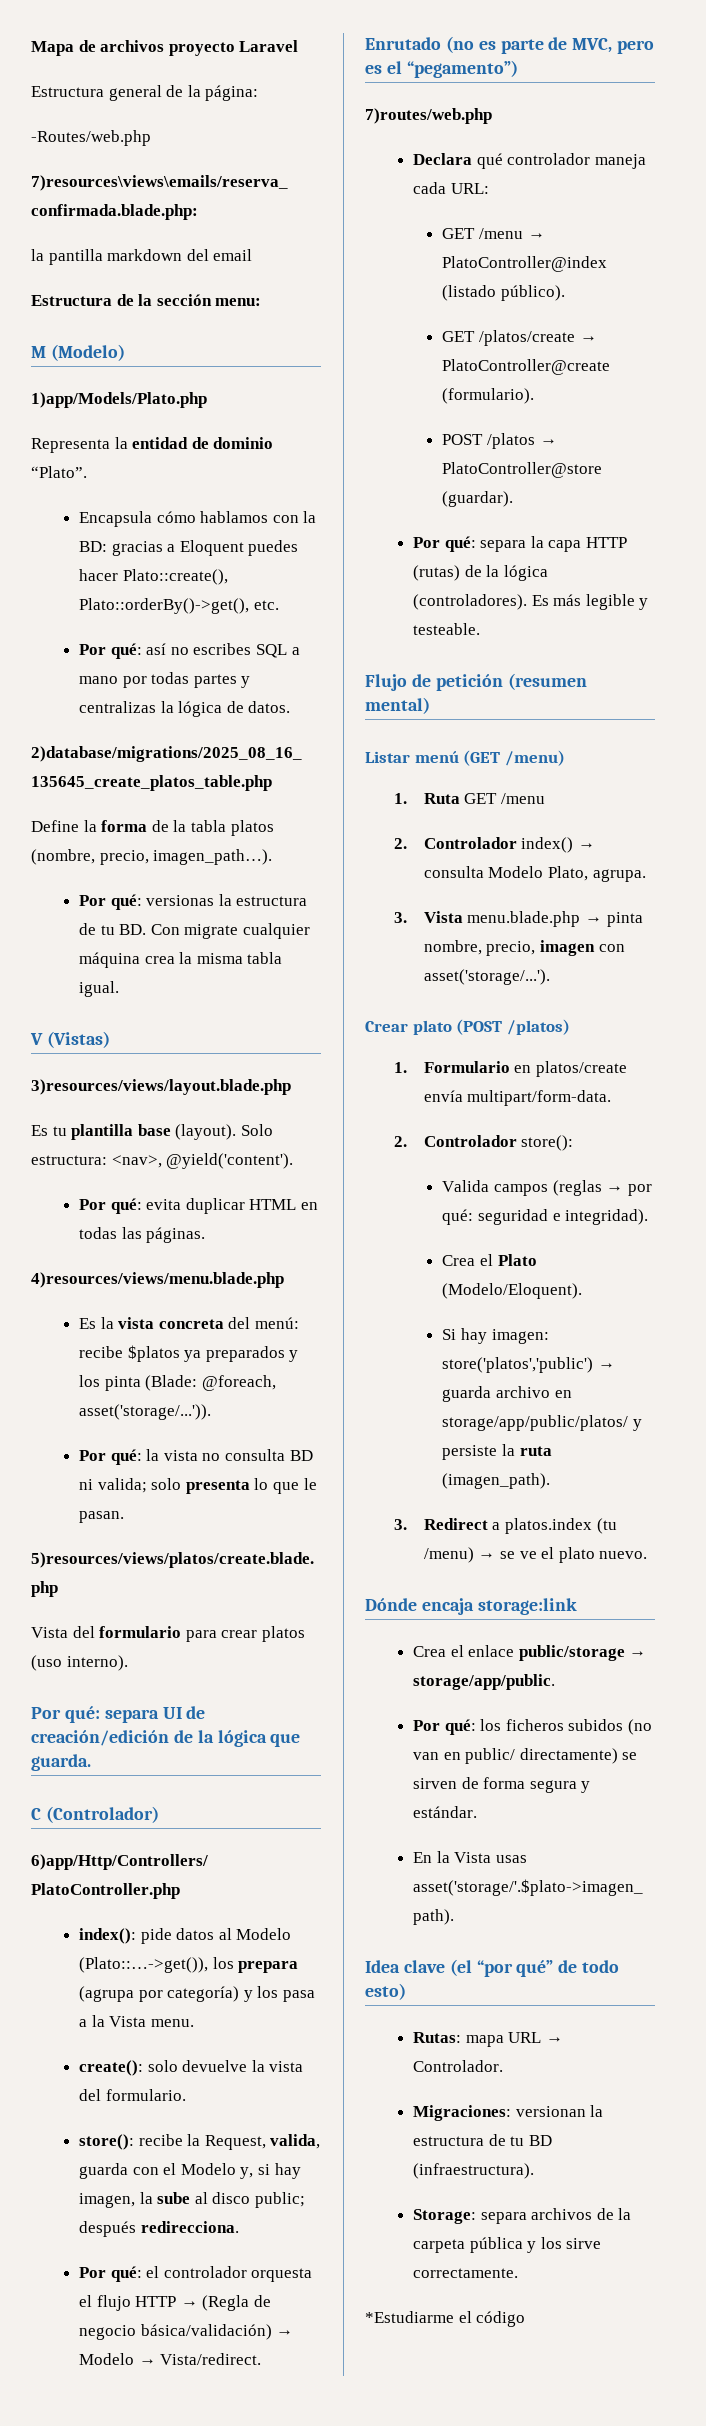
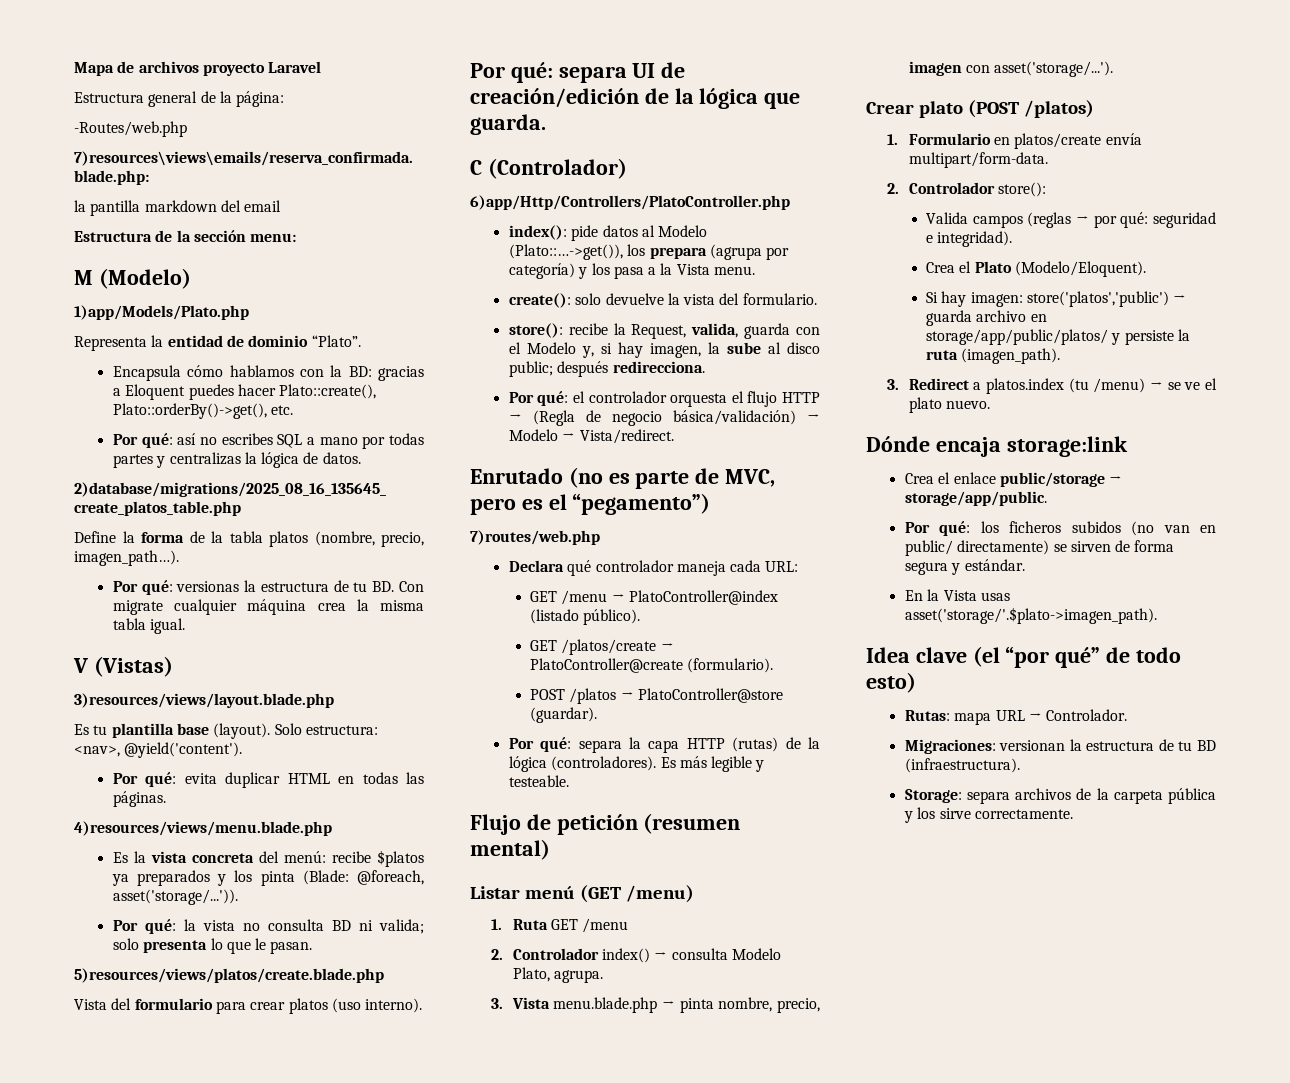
[365,2311,526,2327] // *Estudiarme el código -> (1073, 814) none

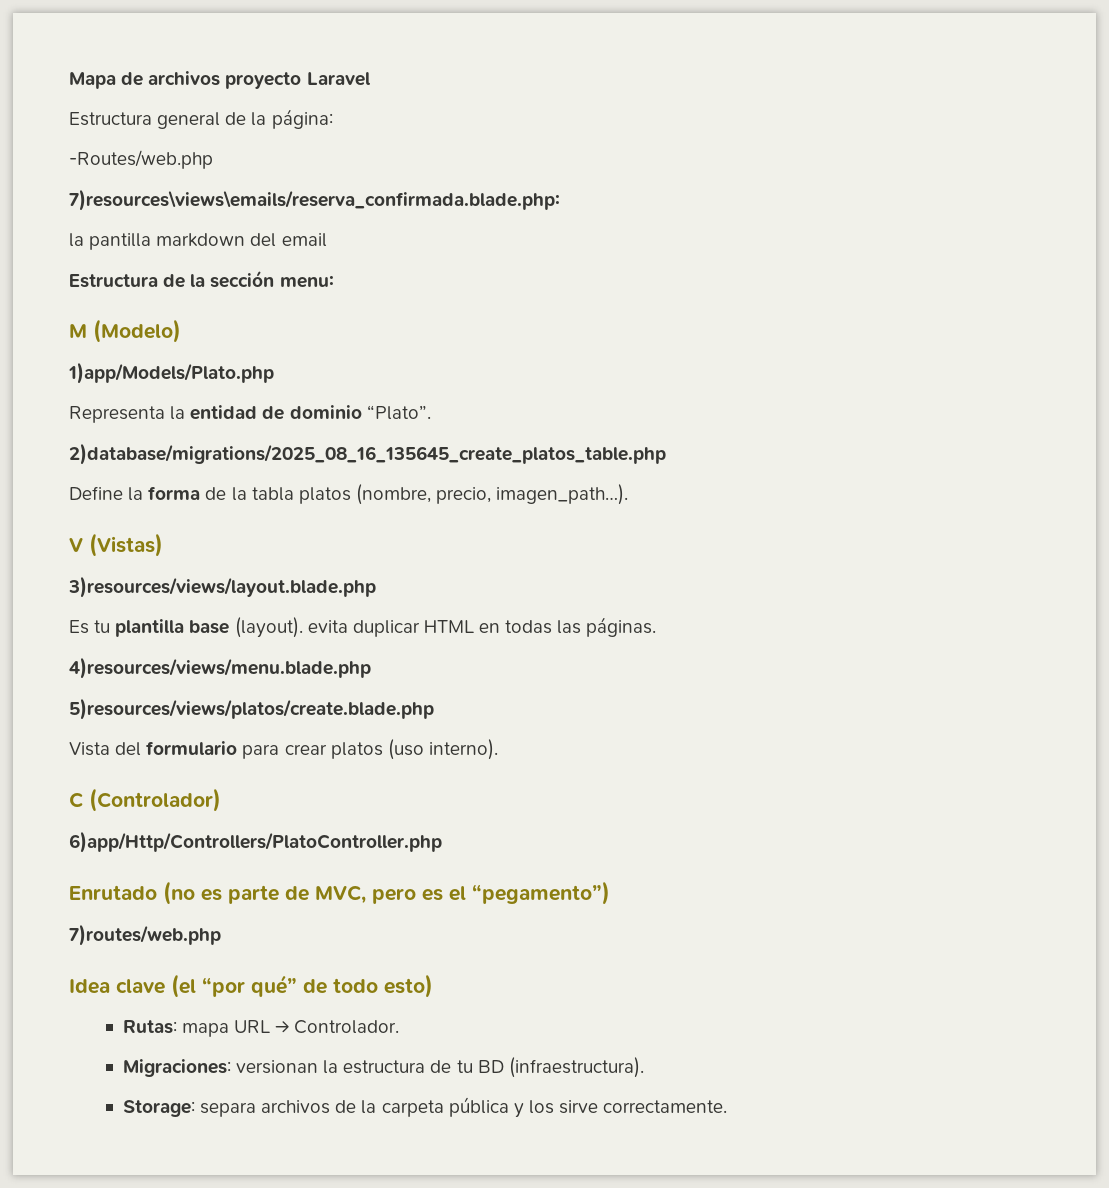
[112,365,424,381] [112,384,377,400] [112,403,294,419] [112,433,424,449] [112,452,361,468] // Encapsula cómo hablamos con la BD: gracias a Eloquent puedes hacer Plato::create(), Plato::orderBy()->get(), etc. // Por qué: así no escribes SQL a mano por todas partes y centralizas la lógica de datos. -> (431, 412) none
[112,580,424,595] [112,599,424,615] [112,618,186,634] // Por qué: versionas la estructura de tu BD. Con migrate cualquier máquina crea la misma tabla igual. -> (629, 494) none
[274,723,378,735] [74,742,243,758] [112,772,177,787] Solo estructura: <nav>, @yield('content'). // Por qué: -> (303, 627) none
[112,850,424,867] [111,870,425,886] [112,889,238,905] [112,919,424,934] [112,938,313,954] // Es la vista concreta del menú: recibe $platos ya preparados y los pinta (Blade: @foreach, asset('storage/...')). // Por qué: la vista no consulta BD ni valida; solo presenta lo que le pasan. -> (371, 668) none
[470,62,686,83] [470,88,801,109] [470,114,546,135] [470,158,627,179] [470,195,790,210] [508,225,708,241] [508,244,790,260] [508,263,756,279] [508,293,817,308] [508,323,820,339] [508,342,820,358] [508,361,705,377] [508,391,820,407] [508,410,820,426] [508,429,674,444] Por qué: separa UI de creación/edición de la lógica que guarda. // C (Controlador) // 6)app/Http/Controllers/PlatoController.php // index(): pide datos al Modelo (Plato::…->get()), los prepara (agrupa por categoría) y los pasa a la Vista menu. // create(): solo devuelve la vista del formulario. // store(): recibe la Request, valida, guarda con el Modelo y, si hay imagen, la sube al disco public; después redirecciona. // Por qué: el controlador orquesta el flujo HTTP → (Regla de negocio básica/validación) → Modelo → Vista/redirect. -> [69,788,221,812] [69,831,442,853] C (Controlador) // 6)app/Http/Controllers/PlatoController.php
[508,560,799,576] [530,590,779,605] [530,609,641,625] [530,639,674,655] [530,658,774,673] [530,688,784,704] [530,707,598,723] [508,737,820,753] [508,756,765,772] [508,775,569,787] [470,813,741,835] [470,839,550,860] [470,885,694,903] [491,918,629,933] [491,948,781,963] [512,967,603,983] [491,997,820,1013] [908,61,1114,77] [866,100,1094,118] [887,133,1142,149] [908,152,1048,168] [887,182,1046,197] [926,212,1216,228] [926,231,1013,247] [926,261,1147,277] [926,291,1187,307] [926,310,1047,326] [926,329,1191,345] [926,348,1061,364] [887,378,1217,394] [908,397,990,413] [866,436,1128,457] [904,472,1123,487] [904,491,1047,506] [904,521,1216,536] [904,540,1175,556] [904,559,1025,575] [904,589,1010,601] [904,607,1157,624] // Declara qué controlador maneja cada URL: // GET /menu → PlatoController@index (listado público). // GET /platos/create → PlatoController@create (formulario). // POST /platos → PlatoController@store (guardar). // Por qué: separa la capa HTTP (rutas) de la lógica (controladores). Es más legible y testeable. // Flujo de petición (resumen mental) // Listar menú (GET /menu) // 1. Ruta GET /menu // 2. Controlador index() → consulta Modelo Plato, agrupa. // 3. Vista menu.blade.php → pinta nombre, precio, imagen con asset('storage/...'). // Crear plato (POST /platos) // 1. Formulario en platos/create envía multipart/form-data. // 2. Controlador store(): // Valida campos (reglas → por qué: seguridad e integridad). // Crea el Plato (Modelo/Eloquent). // Si hay imagen: store('platos','public') → guarda archivo en storage/app/public/platos/ y persiste la ruta (imagen_path). // 3. Redirect a platos.index (tu /menu) → se ve el plato nuevo. // Dónde encaja storage:link // Crea el enlace public/storage → storage/app/public. // Por qué: los ficheros subidos (no van en public/ directamente) se sirven de forma segura y estándar. // En la Vista usas asset('storage/'.$plato->imagen_path). -> (221, 935) none

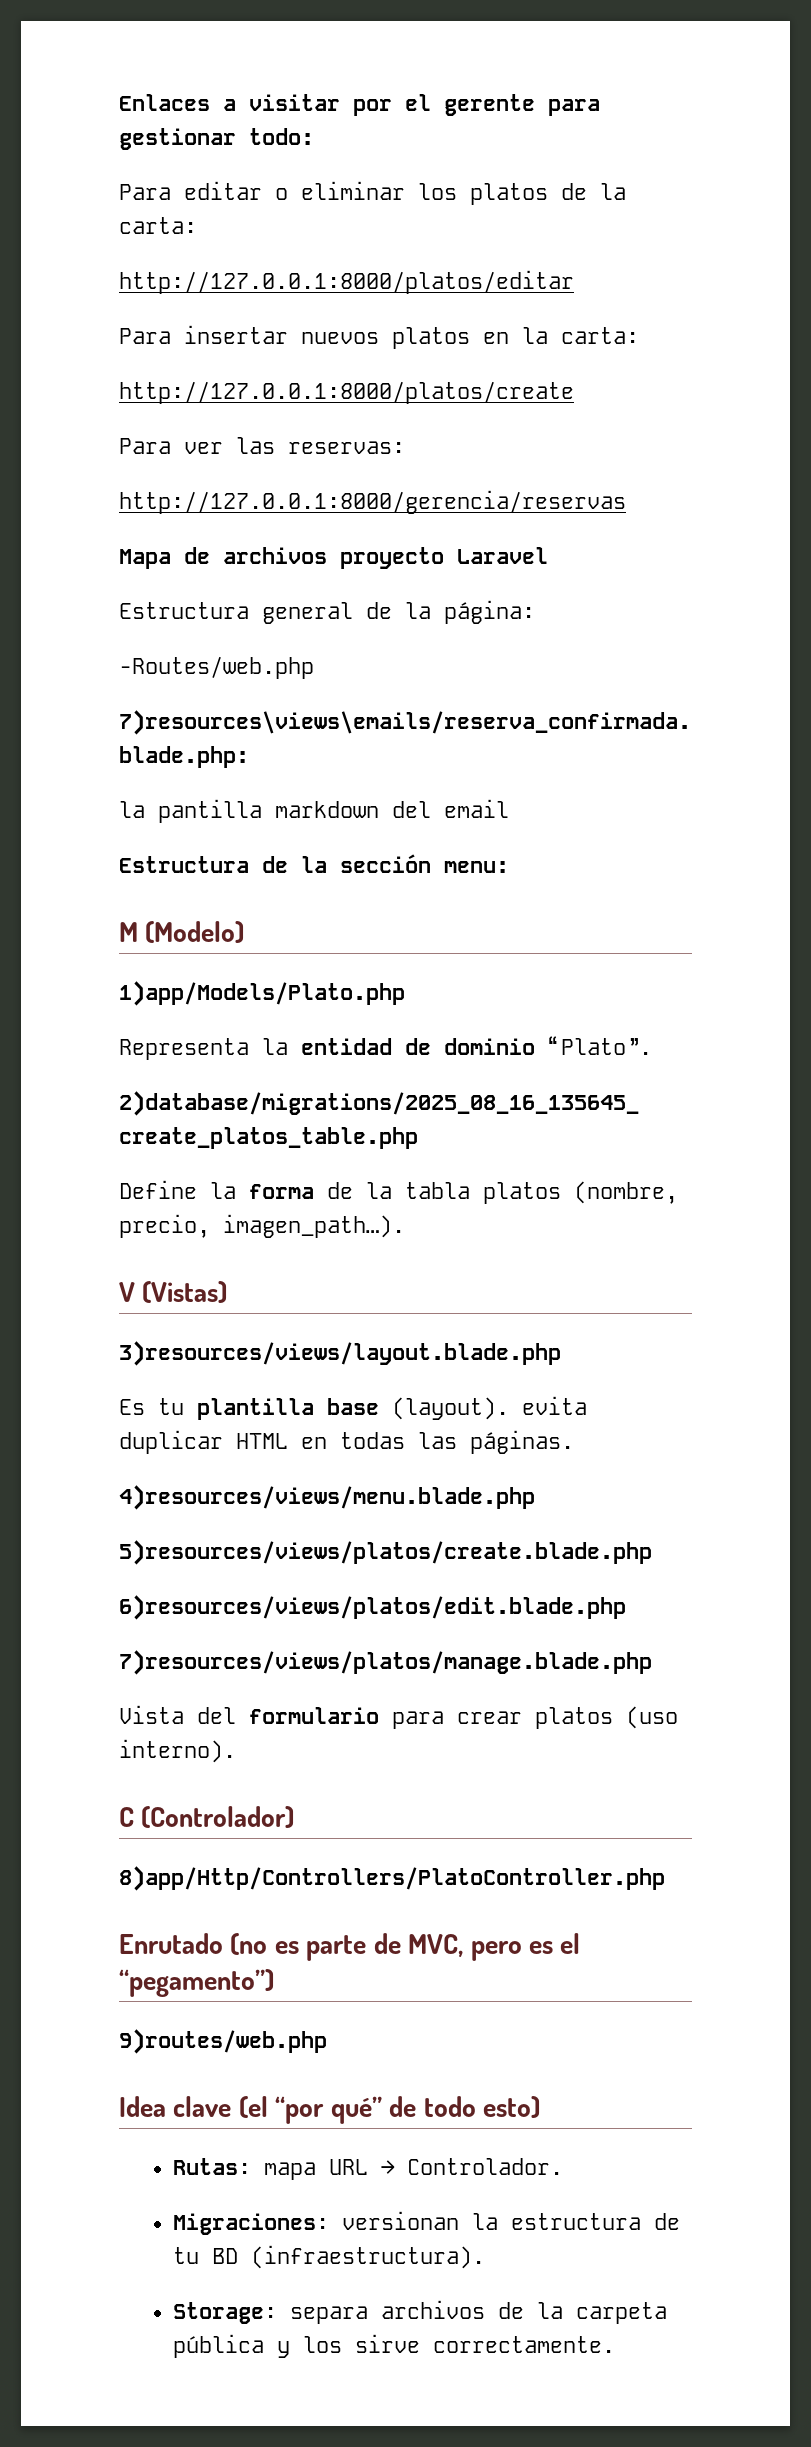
(69, 80) none -> [119,94,600,116] [119,128,314,150] [119,181,626,205] [119,217,197,234] [119,270,574,294] [119,325,639,349] [119,381,574,404] [119,437,405,454] [119,490,626,514] Enlaces a visitar por el gerente para gestionar todo: // Para editar o eliminar los platos de la carta: // http://127.0.0.1:8000/platos/editar // Para insertar nuevos platos en la carta: // http://127.0.0.1:8000/platos/create // Para ver las reservas: // http://127.0.0.1:8000/gerencia/reservas //
(434, 709) none -> [119,1595,626,1620] [119,1650,652,1675] // 6)resources/views/platos/edit.blade.php // 7)resources/views/platos/manage.blade.php
[69,831,442,853] 6)app/Http/Controllers/PlatoController.php -> [119,1866,665,1891] 8)app/Http/Controllers/PlatoController.php
[69,924,221,946] 7)routes/web.php -> [119,2029,327,2054] 9)routes/web.php

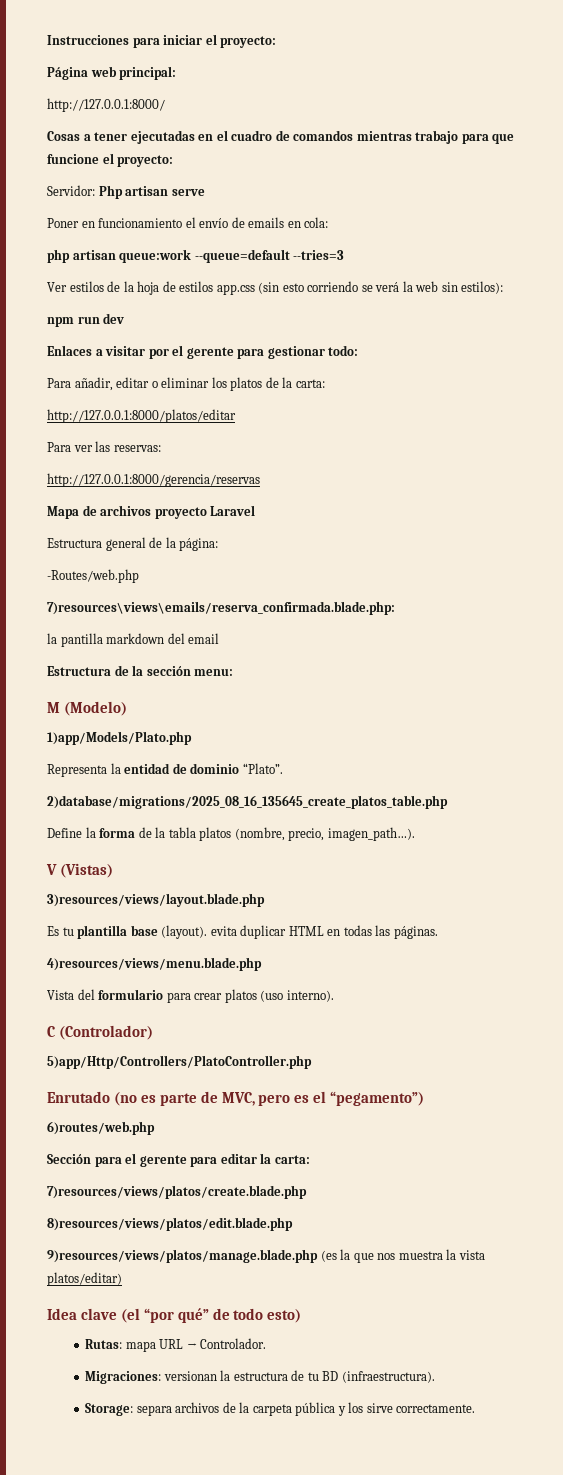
(119, 102) none -> [47,34,277,48] [47,66,177,80] [47,98,165,112] [47,130,515,144] [47,153,174,167] [47,185,205,199] [47,217,329,228] [47,249,345,263] [47,281,504,295] [47,313,125,327] Instrucciones para iniciar el proyecto: // Página web principal: // http://127.0.0.1:8000/ // Cosas a tener ejecutadas en el cuadro de comandos mientras trabajo para que funcione el proyecto: // Servidor: Php artisan serve // Poner en funcionamiento el envío de emails en cola: // php artisan queue:work --queue=default --tries=3 // Ver estilos de la hoja de estilos app.css (sin esto corriendo se verá la web sin estilos): // npm run dev //
(171, 192) none -> [74,377,113,391] añadir,
[119,325,639,349] [119,381,574,404] // Para insertar nuevos platos en la carta: // http://127.0.0.1:8000/platos/create -> (236, 416) none
[119,1540,652,1565] [119,1595,626,1620] [119,1650,652,1675] // 5)resources/views/platos/create.blade.php // 6)resources/views/platos/edit.blade.php // 7)resources/views/platos/manage.blade.php -> (262, 964) none
[119,1866,665,1891] 8)app/Http/Controllers/PlatoController.php -> [47,1055,312,1069] 5)app/Http/Controllers/PlatoController.php
[119,2029,327,2054] 9)routes/web.php -> [47,1121,155,1135] [47,1153,310,1167] [47,1185,307,1199] [47,1217,293,1231] [47,1249,485,1263] [47,1272,122,1286] 6)routes/web.php // Sección para el gerente para editar la carta: // 7)resources/views/platos/create.blade.php // 8)resources/views/platos/edit.blade.php // 9)resources/views/platos/manage.blade.php (es la que nos muestra la vista platos/editar)

